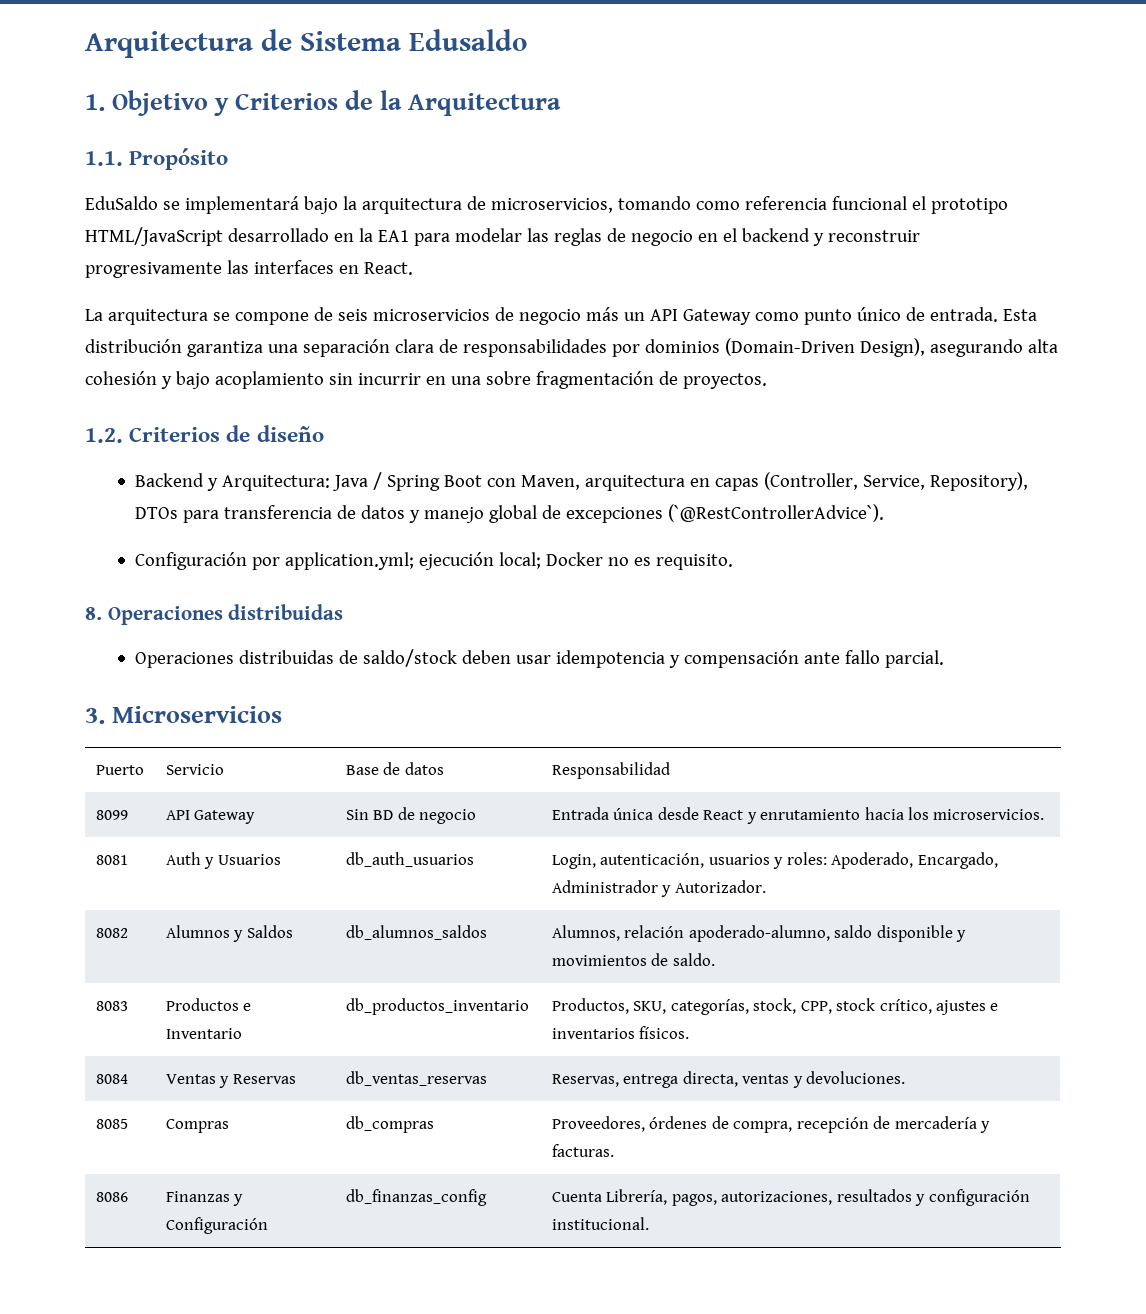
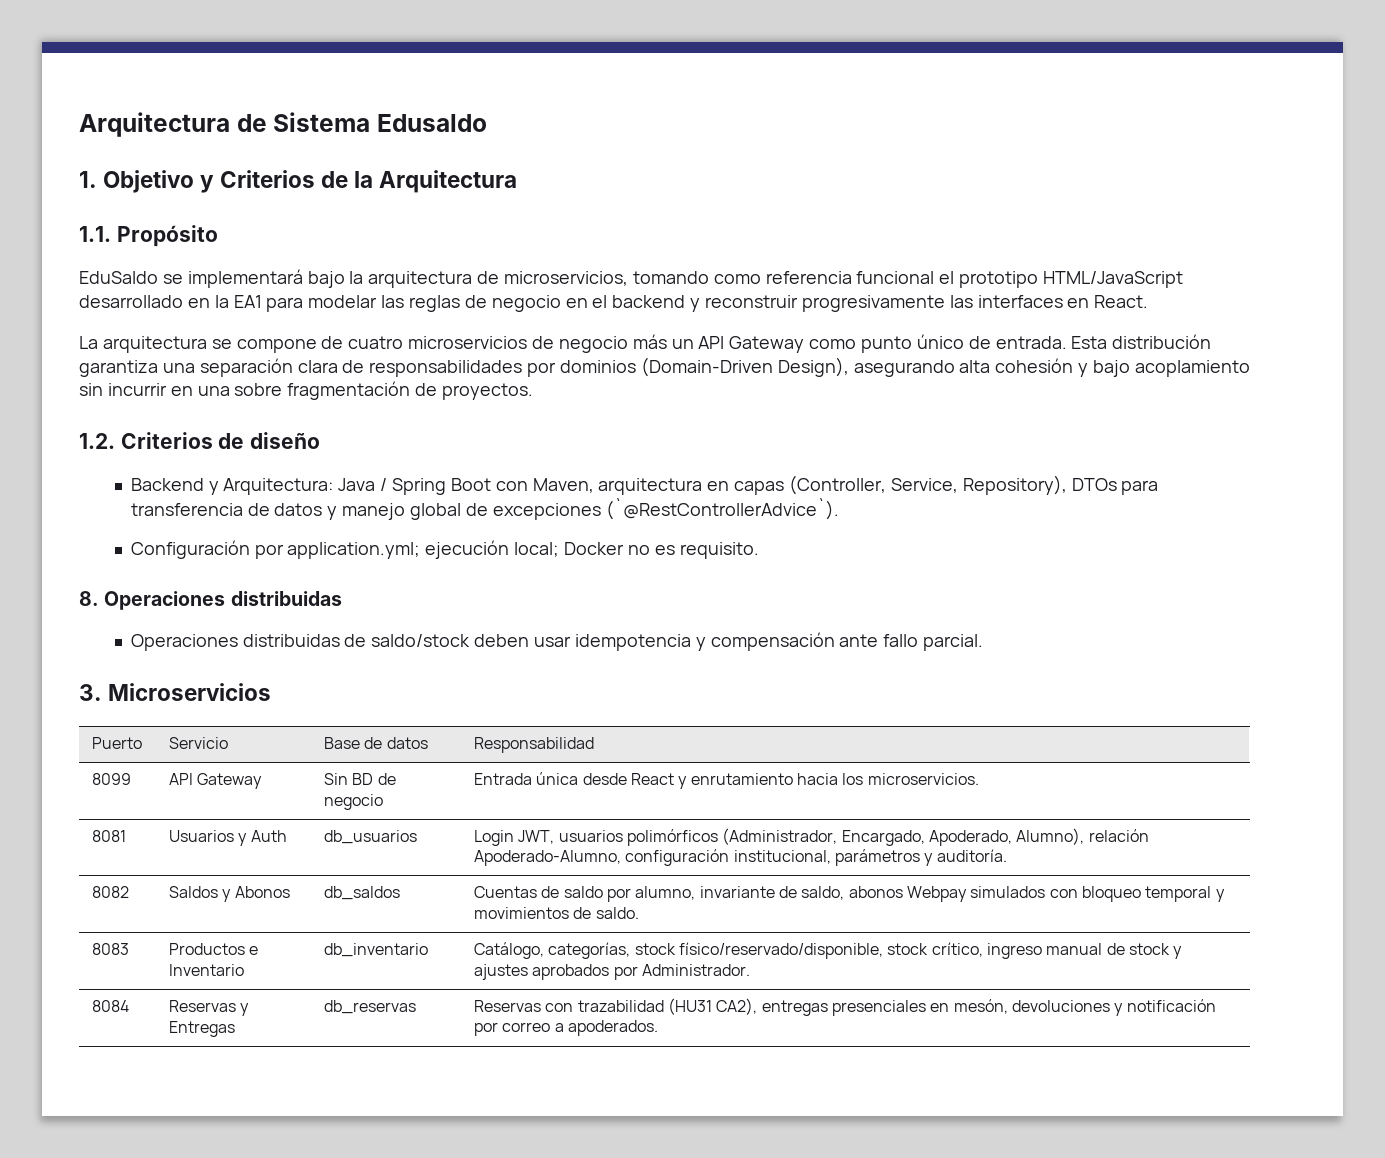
[337,309,368,321] seis -> [348,336,404,349] cuatro
(128, 860) none -> [169,830,248,846] Usuarios y
[204,854,281,869] [345,852,474,867] [551,852,998,869] [551,880,766,897] [95,928,128,938] [165,925,293,942] [345,925,487,940] [551,925,953,942] y Usuarios | db_auth_usuarios | Login, autenticación, usuarios y roles: Apoderado, Encargado, Administrador y Autorizador. // 8082 | Alumnos y Saldos | db_alumnos_saldos | Alumnos, relación apoderado-alumno, saldo disponible -> [324,830,418,844] [474,828,1149,846] [474,849,1007,866] [92,886,130,898] [169,886,290,902] [324,886,401,900] [474,886,1212,902] | db_usuarios | Login JWT, usuarios polimórficos (Administrador, Encargado, Apoderado, Alumno), relación Apoderado-Alumno, configuración institucional, parámetros y auditoría. // 8082 | Saldos y Abonos | db_saldos | Cuentas de saldo por alumno, invariante de saldo, abonos Webpay simulados con bloqueo temporal
[345,998,529,1015] [551,998,999,1015] [551,1026,690,1039] [95,1074,128,1084] [165,1074,296,1088] [345,1071,487,1086] [551,1071,906,1088] [95,1119,128,1129] [165,1119,229,1133] [345,1116,434,1133] [551,1116,991,1133] [551,1144,614,1157] [95,1192,128,1202] [165,1191,244,1206] [165,1217,268,1234] [345,1189,487,1206] [551,1189,1030,1206] [551,1217,649,1230] db_productos_inventario | Productos, SKU, categorías, stock, CPP, stock crítico, ajustes e inventarios físicos. // 8084 | Ventas y Reservas | db_ventas_reservas | Reservas, entrega directa, ventas y devoluciones. // 8085 | Compras | db_compras | Proveedores, órdenes de compra, recepción de mercadería y facturas. // 8086 | Finanzas y Configuración | db_finanzas_config | Cuenta Librería, pagos, autorizaciones, resultados y configuración institucional. -> [324,943,429,957] [474,942,1183,959] [474,964,751,980] [92,1000,130,1012] [169,1000,250,1016] [169,1021,236,1037] [324,1000,417,1014] [474,998,1216,1016] [474,1020,659,1036] db_inventario | Catálogo, categorías, stock físico/reservado/disponible, stock crítico, ingreso manual de stock y ajustes aprobados por Administrador. // 8084 | Reservas y Entregas | db_reservas | Reservas con trazabilidad (HU31 CA2), entregas presenciales en mesón, devoluciones y notificación por correo a apoderados.

